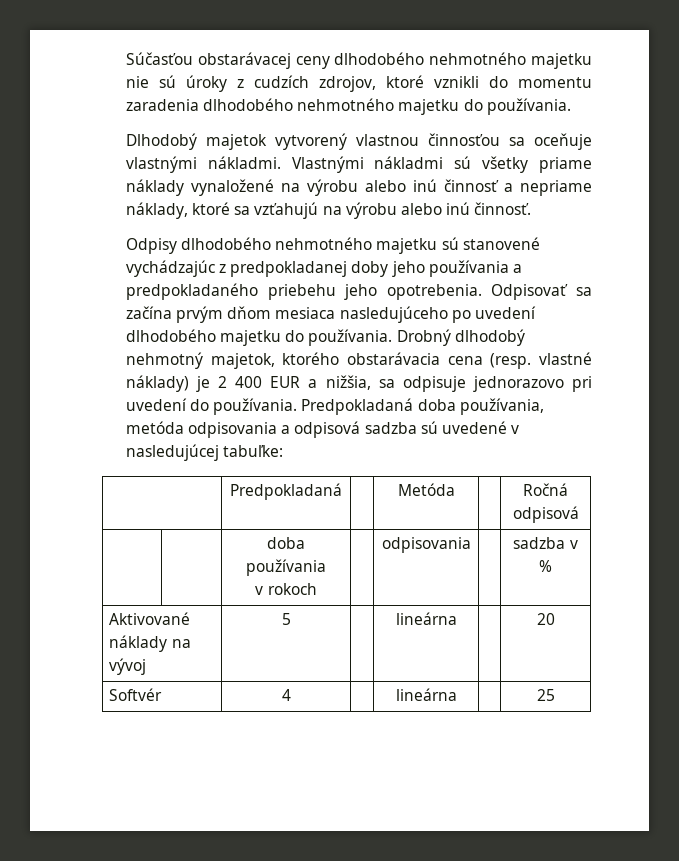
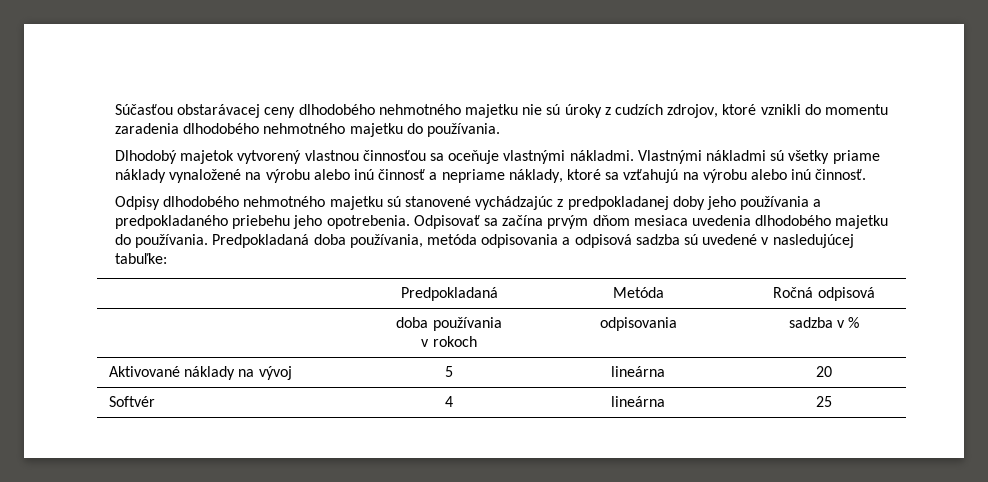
[339,306,536,323] nasledujúceho po uvedení -> [691,215,751,226] uvedenia
[396,329,525,346] [125,352,592,369] [125,375,592,392] [125,398,298,415] Drobný dlhodobý nehmotný majetok, ktorého obstarávacia cena (resp. vlastné náklady) je 2 400 EUR a nižšia, sa odpisuje jednorazovo pri uvedení do používania. -> (209, 241) none

